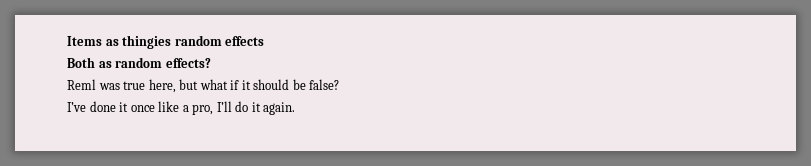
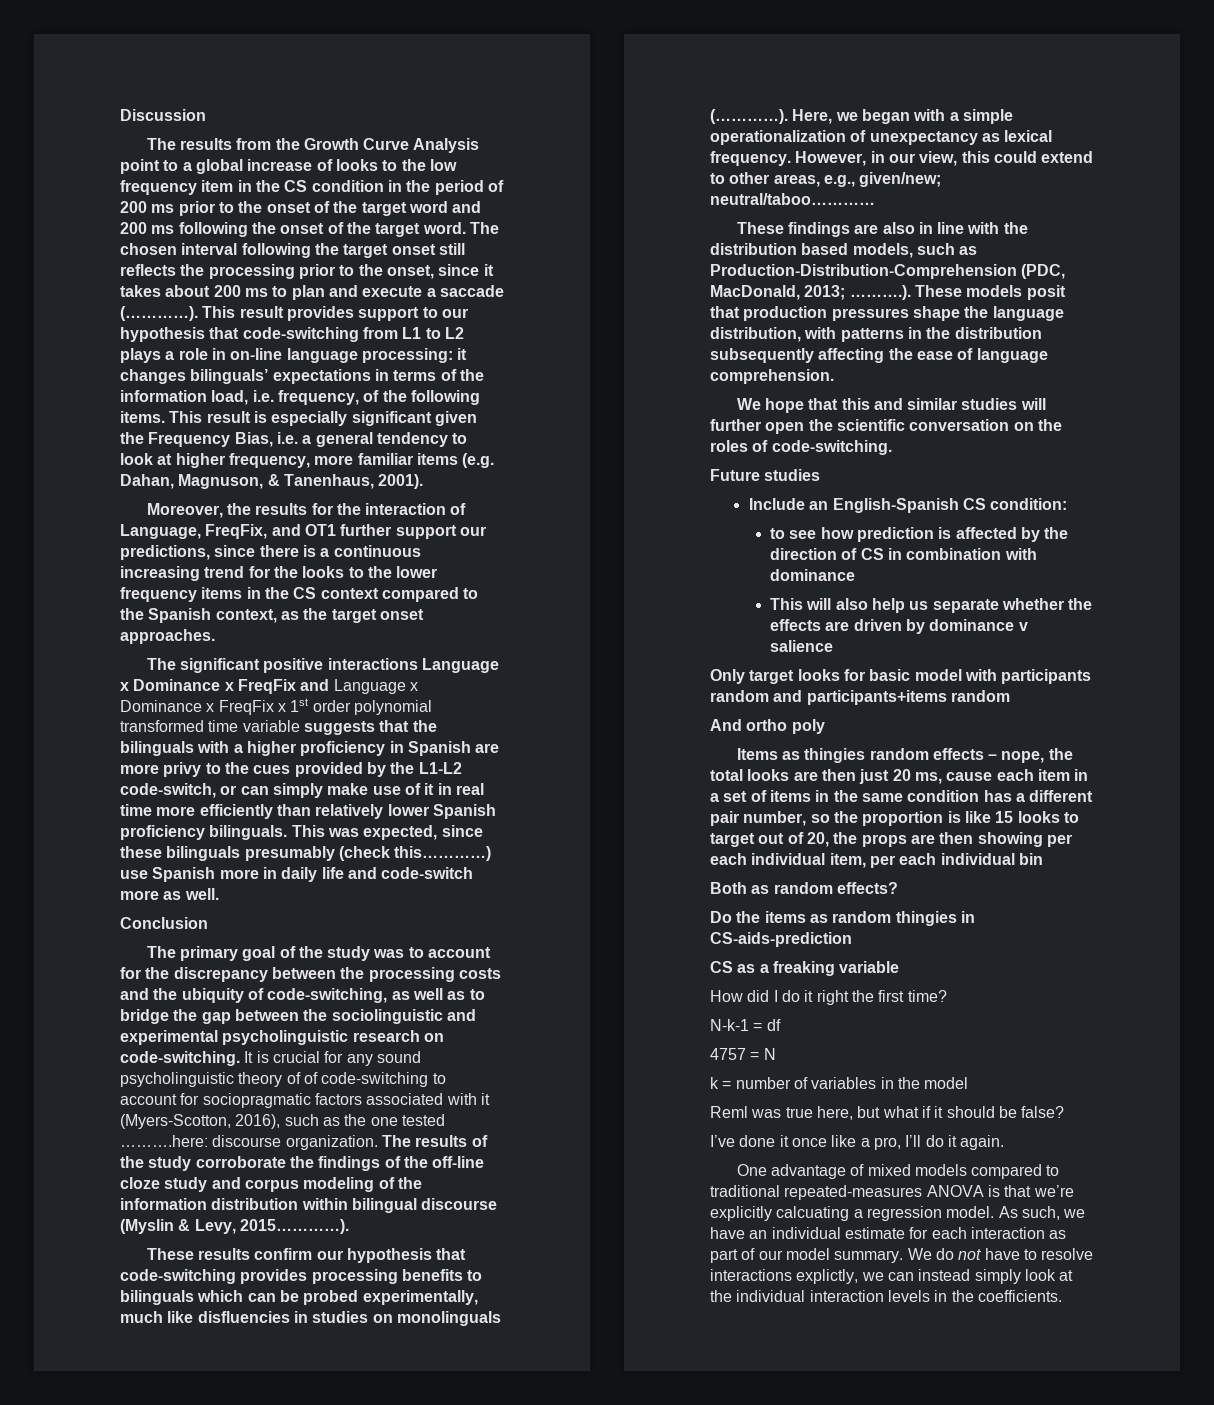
(67, 41) none -> [120,109,206,121] [146,138,480,153] [120,159,457,174] [120,180,504,195] [120,201,482,216] [120,222,499,237] [120,243,465,258] [120,264,494,279] [120,285,504,300] [120,306,468,321] [120,327,464,342] [120,348,468,363] [120,369,484,384] [120,390,480,405] [120,411,477,426] [120,432,468,447] [120,453,495,468] [120,474,424,489] [146,503,467,518] [120,524,486,539] [120,545,421,560] [120,566,438,581] [120,587,479,602] [120,608,424,623] [120,629,215,644] [146,658,499,673] [120,679,418,694] [120,698,432,715] [120,720,437,735] [120,741,500,756] [120,762,462,777] [120,783,484,798] [120,804,496,819] [120,825,483,840] [120,846,492,861] [120,867,474,882] [120,888,219,900] [120,917,208,929] [146,946,492,961] [120,967,501,982] [120,988,485,1003] [120,1009,476,1024] [120,1030,444,1045] [120,1051,421,1066] [120,1072,446,1087] [120,1093,490,1108] [120,1114,445,1129] [120,1135,488,1150] [120,1156,485,1171] [120,1177,422,1192] [120,1198,498,1213] [120,1219,349,1234] [146,1248,467,1263] [120,1269,483,1284] [120,1290,478,1305] [120,1311,501,1326] [710,109,1013,124] [710,130,1053,145] [710,151,1094,166] [710,172,942,187] [710,193,875,205] [736,222,1028,237] [710,243,978,258] [710,264,1066,279] [710,285,1066,300] [710,306,1064,321] [710,327,1042,342] [710,348,1048,363] [710,369,834,384] [736,398,1046,413] [710,419,1062,434] [710,440,892,455] [710,469,821,481] [748,498,1068,513] [770,527,1069,542] [770,548,1037,560] [770,569,856,581] [770,598,1093,613] [770,619,1028,634] [770,640,834,652] [710,669,1092,684] [710,690,1010,705] [710,719,825,734] Discussion // The results from the Growth Curve Analysis point to a global increase of looks to the low frequency item in the CS condition in the period of 200 ms prior to the onset of the target word and 200 ms following the onset of the target word. The chosen interval following the target onset still reflects the processing prior to the onset, since it takes about 200 ms to plan and execute a saccade (…………). This result provides support to our hypothesis that code-switching from L1 to L2 plays a role in on-line language processing: it changes bilinguals’ expectations in terms of the information load, i.e. frequency, of the following items. This result is especially significant given the Frequency Bias, i.e. a general tendency to look at higher frequency, more familiar items (e.g. Dahan, Magnuson, & Tanenhaus, 2001). // Moreover, the results for the interaction of Language, FreqFix, and OT1 further support our predictions, since there is a continuous increasing trend for the looks to the lower frequency items in the CS context compared to the Spanish context, as the target onset approaches. // The significant positive interactions Language x Dominance x FreqFix and Language x Dominance x FreqFix x 1st order polynomial transformed time variable suggests that the bilinguals with a higher proficiency in Spanish are more privy to the cues provided by the L1-L2 code-switch, or can simply make use of it in real time more efficiently than relatively lower Spanish proficiency bilinguals. This was expected, since these bilinguals presumably (check this…………) use Spanish more in daily life and code-switch more as well. // Conclusion // The primary goal of the study was to account for the discrepancy between the processing costs and the ubiquity of code-switching, as well as to bridge the gap between the sociolinguistic and experimental psycholinguistic research on code-switching. It is crucial for any sound psycholinguistic theory of of code-switching to account for sociopragmatic factors associated with it (Myers-Scotton, 2016), such as the one tested ……….here: discourse organization. The results of the study corroborate the findings of the off-line cloze study and corpus modeling of the information distribution within bilingual discourse (Myslin & Levy, 2015…………). // These results confirm our hypothesis that code-switching provides processing benefits to bilinguals which can be probed experimentally, much like disfluencies in studies on monolinguals (…………). Here, we began with a simple operationalization of unexpectancy as lexical frequency. However, in our view, this could extend to other areas, e.g., given/new; neutral/taboo………… // These findings are also in line with the distribution based models, such as Production-Distribution-Comprehension (PDC, MacDonald, 2013; ……….). These models posit that production pressures shape the language distribution, with patterns in the distribution subsequently affecting the ease of language comprehension. // We hope that this and similar studies will further open the scientific conversation on the roles of code-switching. // Future studies // Include an English-Spanish CS condition: // to see how prediction is affected by the direction of CS in combination with dominance // This will also help us separate whether the effects are driven by dominance v salience // Only target looks for basic model with participants random and participants+items random // And ortho poly //
[67,57,211,68] // Both as random effects? -> [988,748,1073,763] [710,769,1089,784] [710,790,1094,802] [710,811,1079,826] [710,832,1072,847] [710,853,1043,868] [710,882,898,894] [710,911,975,926] [710,932,852,947] [710,961,900,976] [710,990,947,1005] [710,1019,781,1031] [710,1048,776,1060] [710,1077,969,1089] – nope, the total looks are then just 20 ms, cause each item in a set of items in the same condition has a different pair number, so the proportion is like 15 looks to target out of 20, the props are then showing per each individual item, per each individual bin // Both as random effects? // Do the items as random thingies in CS-aids-prediction // CS as a freaking variable // How did I do it right the first time? // N-k-1 = df // 4757 = N // k = number of variables in the model
(296, 108) none -> [736,1164,1060,1179] [710,1185,1074,1200] [710,1206,1086,1221] [710,1227,1067,1239] [710,1248,1094,1263] [710,1269,1074,1284] [710,1290,1062,1302] // One advantage of mixed models compared to traditional repeated-measures ANOVA is that we’re explicitly calcuating a regression model. As such, we have an individual estimate for each interaction as part of our model summary. We do not have to resolve interactions explictly, we can instead simply look at the individual interaction levels in the coefficients.

